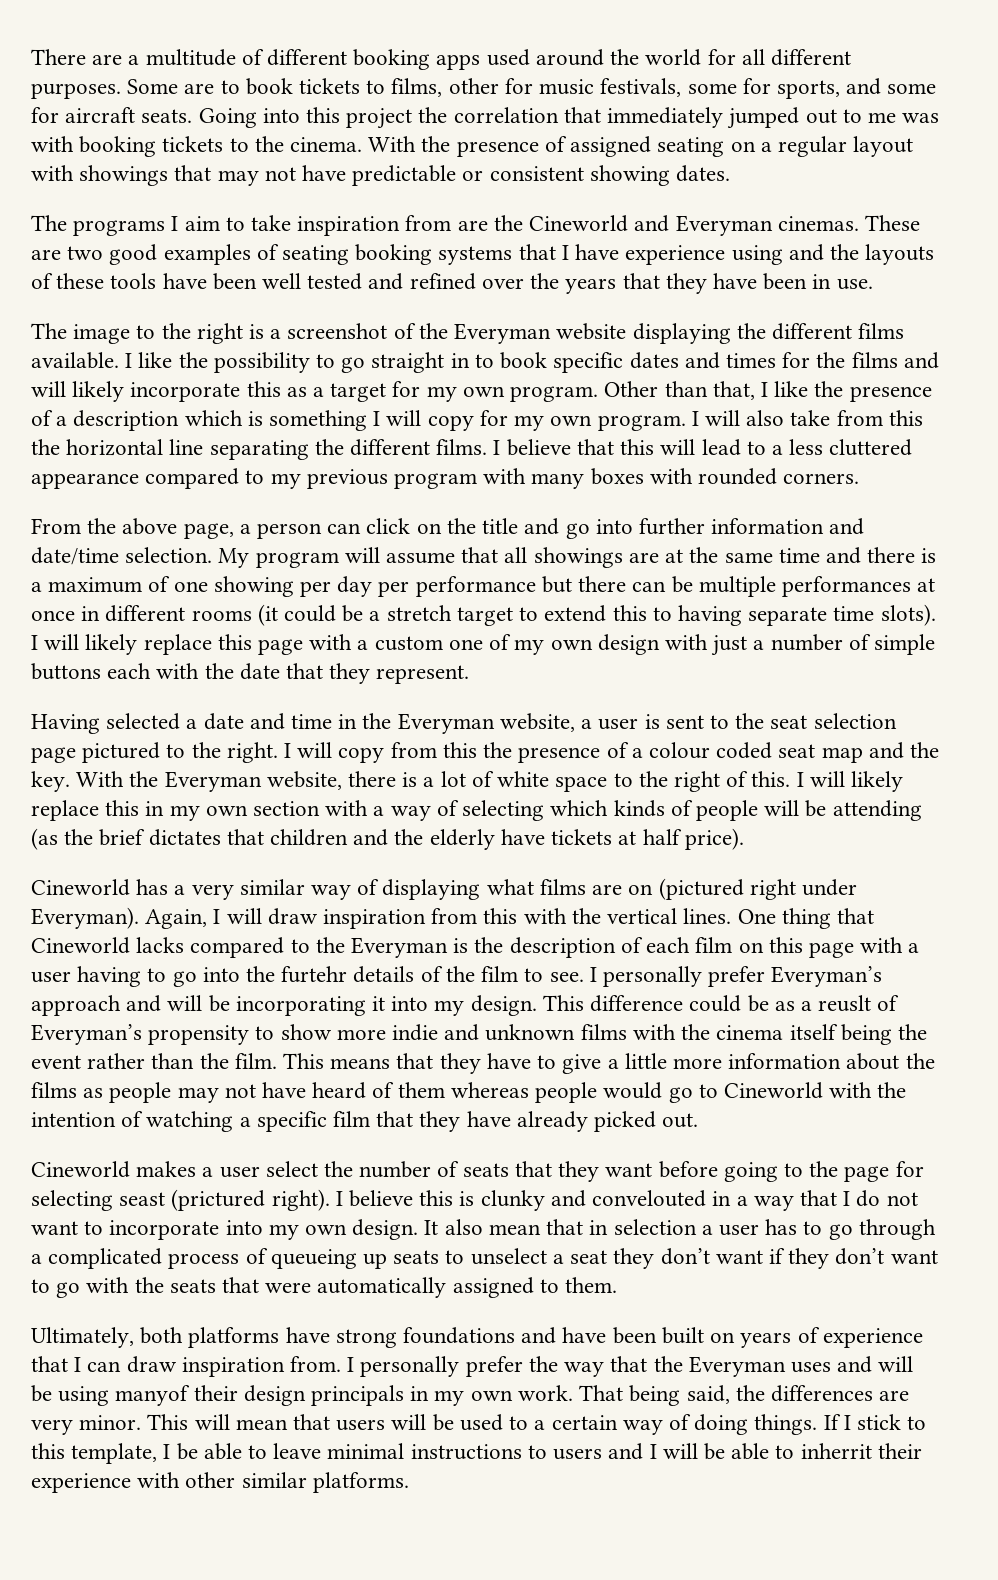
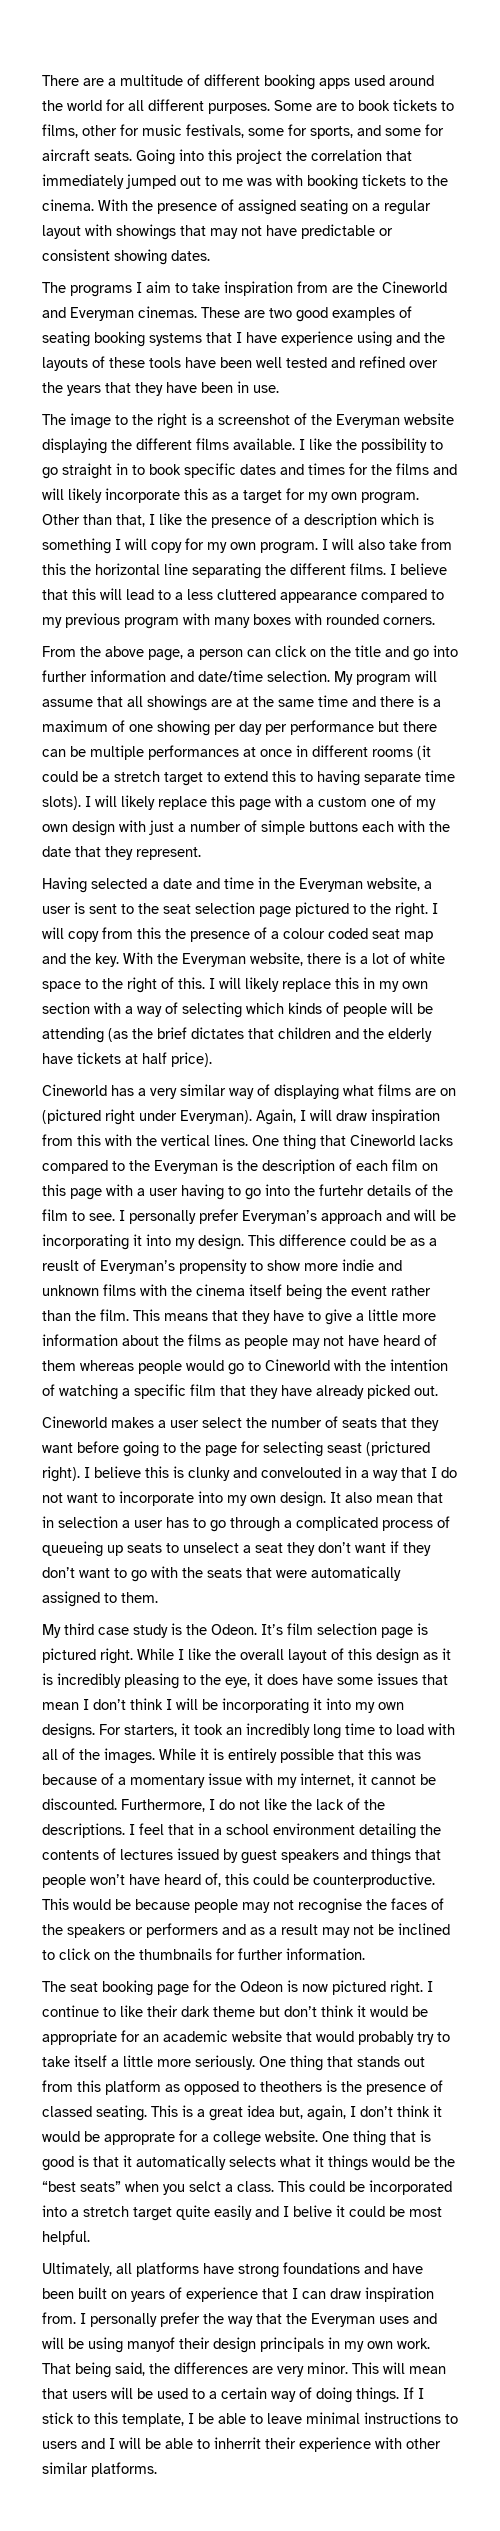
(618, 1285) none -> [42,1623,428,1639] [42,1648,451,1664] [42,1673,448,1689] [42,1698,404,1714] [42,1723,455,1739] [42,1748,421,1764] [42,1773,436,1788] [42,1798,385,1812] [42,1823,441,1839] [42,1848,441,1864] [42,1873,435,1888] [42,1898,444,1914] [42,1923,450,1938] [42,1948,365,1960] [42,1980,433,1996] [42,2005,428,2017] [42,2030,450,2045] [42,2055,425,2071] [42,2080,443,2095] [42,2105,442,2121] [42,2130,431,2146] [42,2155,455,2171] [42,2180,452,2195] [42,2205,442,2221] [42,2230,90,2245] // My third case study is the Odeon. It’s film selection page is pictured right. While I like the overall layout of this design as it is incredibly pleasing to the eye, it does have some issues that mean I don’t think I will be incorporating it into my own designs. For starters, it took an incredibly long time to load with all of the images. While it is entirely possible that this was because of a momentary issue with my internet, it cannot be discounted. Furthermore, I do not like the lack of the descriptions. I feel that in a school environment detailing the contents of lectures issued by guest speakers and things that people won’t have heard of, this could be counterproductive. This would be because people may not recognise the faces of the speakers or performers and as a result may not be inclined to click on the thumbnails for further information. // The seat booking page for the Odeon is now pictured right. I continue to like their dark theme but don’t think it would be appropriate for an academic website that would probably try to take itself a little more seriously. One thing that stands out from this platform as opposed to theothers is the presence of classed seating. This is a great idea but, again, I don’t think it would be approprate for a college website. One thing that is good is that it automatically selects what it things would be the “best seats” when you selct a class. This could be incorporated into a stretch target quite easily and I belive it could be most helpful.
[140,1327,184,1344] both -> [116,2263,132,2274] all

